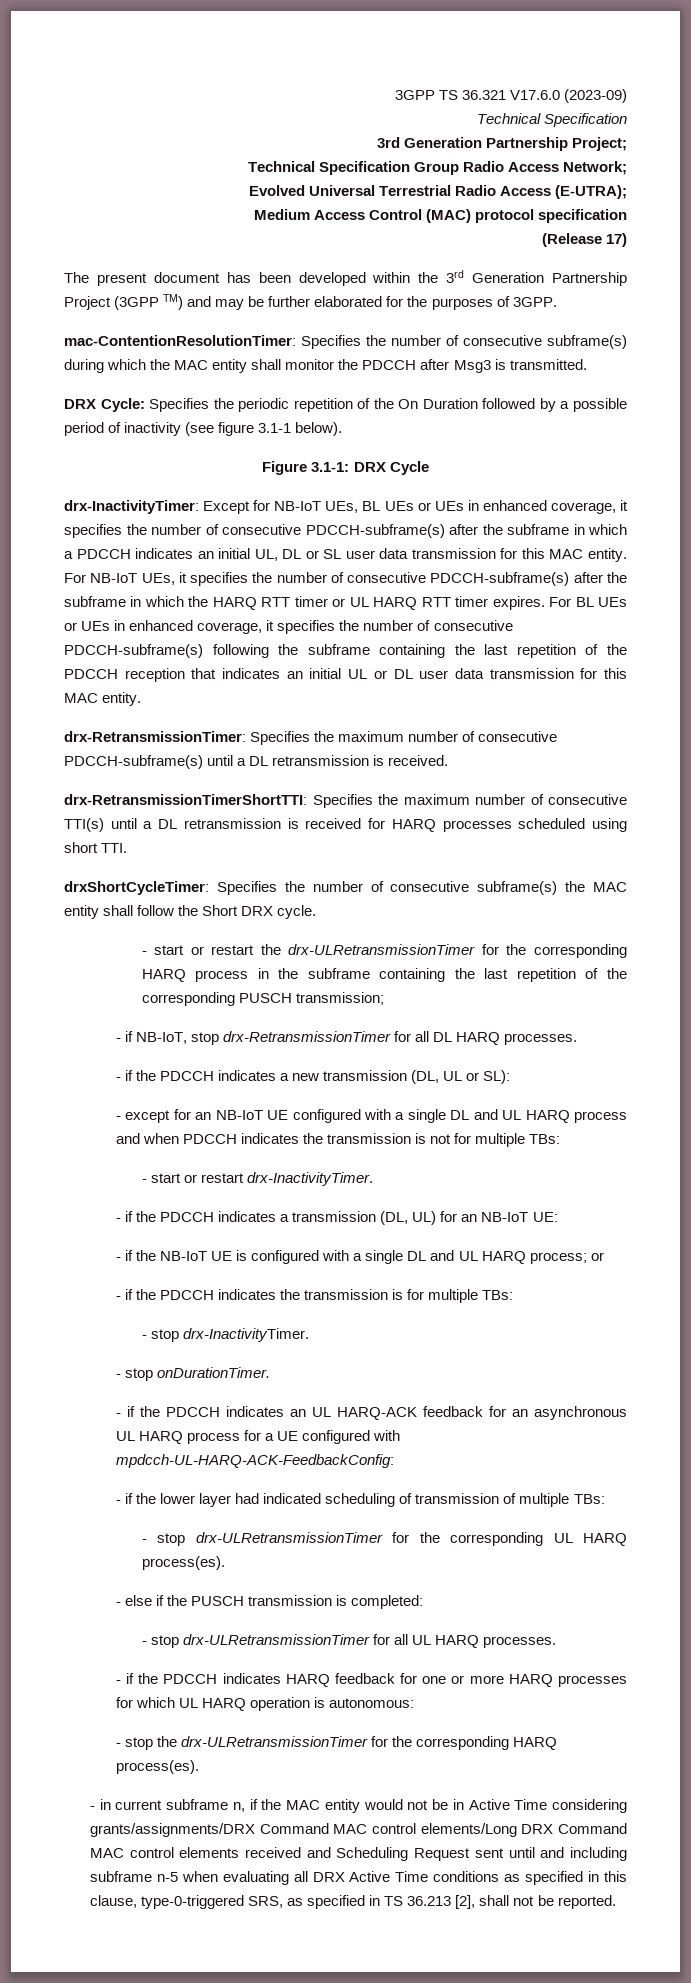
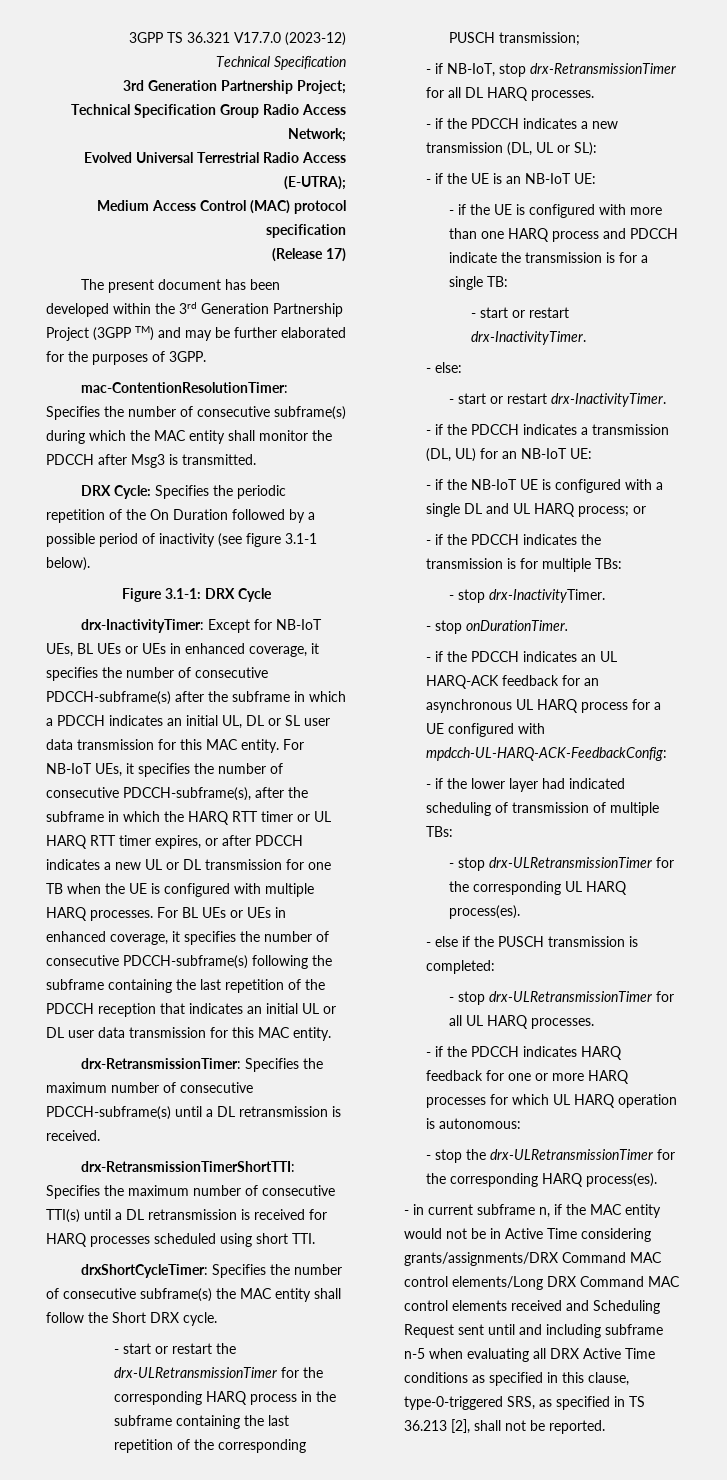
[509,89,627,103] V17.6.0 (2023-09) -> [234,32,346,46] V17.7.0 (2023-12)
[430,572,570,586] PDCCH-subframe(s) -> [123,787,251,801] PDCCH-subframe(s),
[492,596,545,610] expires. -> [155,835,303,849] [46,859,331,870] [46,883,314,897] [46,907,153,921] expires, or after PDCCH indicates a new UL or DL transmission for one TB when the UE is configured with multiple HARQ processes.
[125,1109,627,1123] [115,1133,561,1147] except for an NB-IoT UE configured with a single DL and UL HARQ process and when PDCCH indicates the transmission is not for multiple TBs: -> [435,173,597,184] [448,204,662,218] [448,228,678,242] [448,252,648,263] [448,276,508,290] [471,307,569,318] [471,331,586,345] [426,362,463,373] if the UE is an NB-IoT UE: // - if the UE is configured with more than one HARQ process and PDCCH indicate the transmission is for a single TB: // - start or restart drx-InactivityTimer. // - else:

